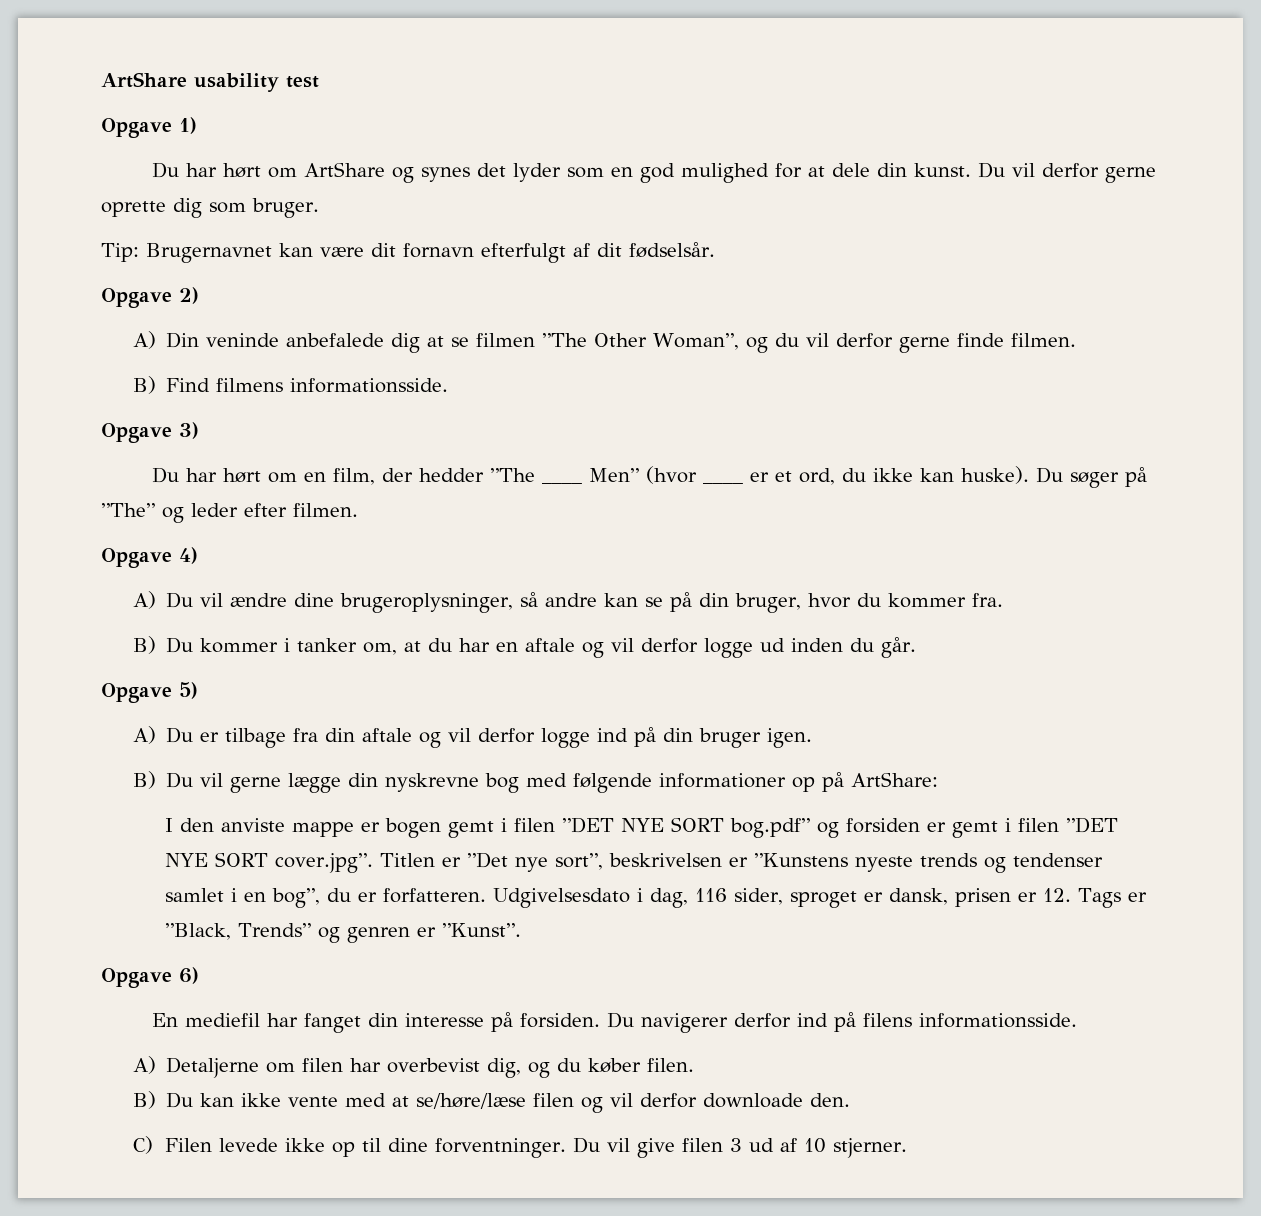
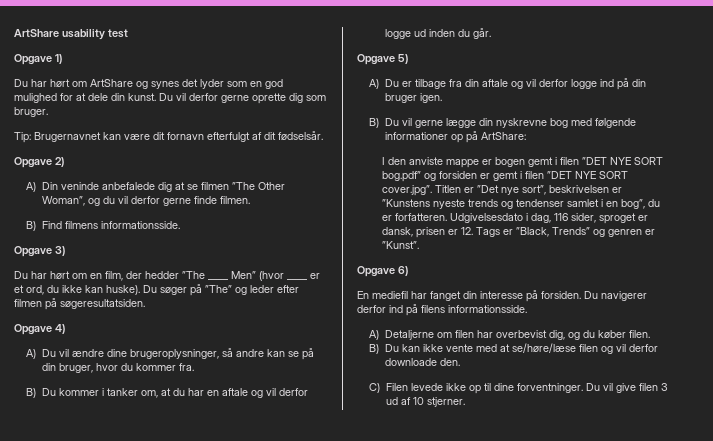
[293,503,358,517] filmen. -> [14,298,145,310] filmen på søgeresultatsiden.

